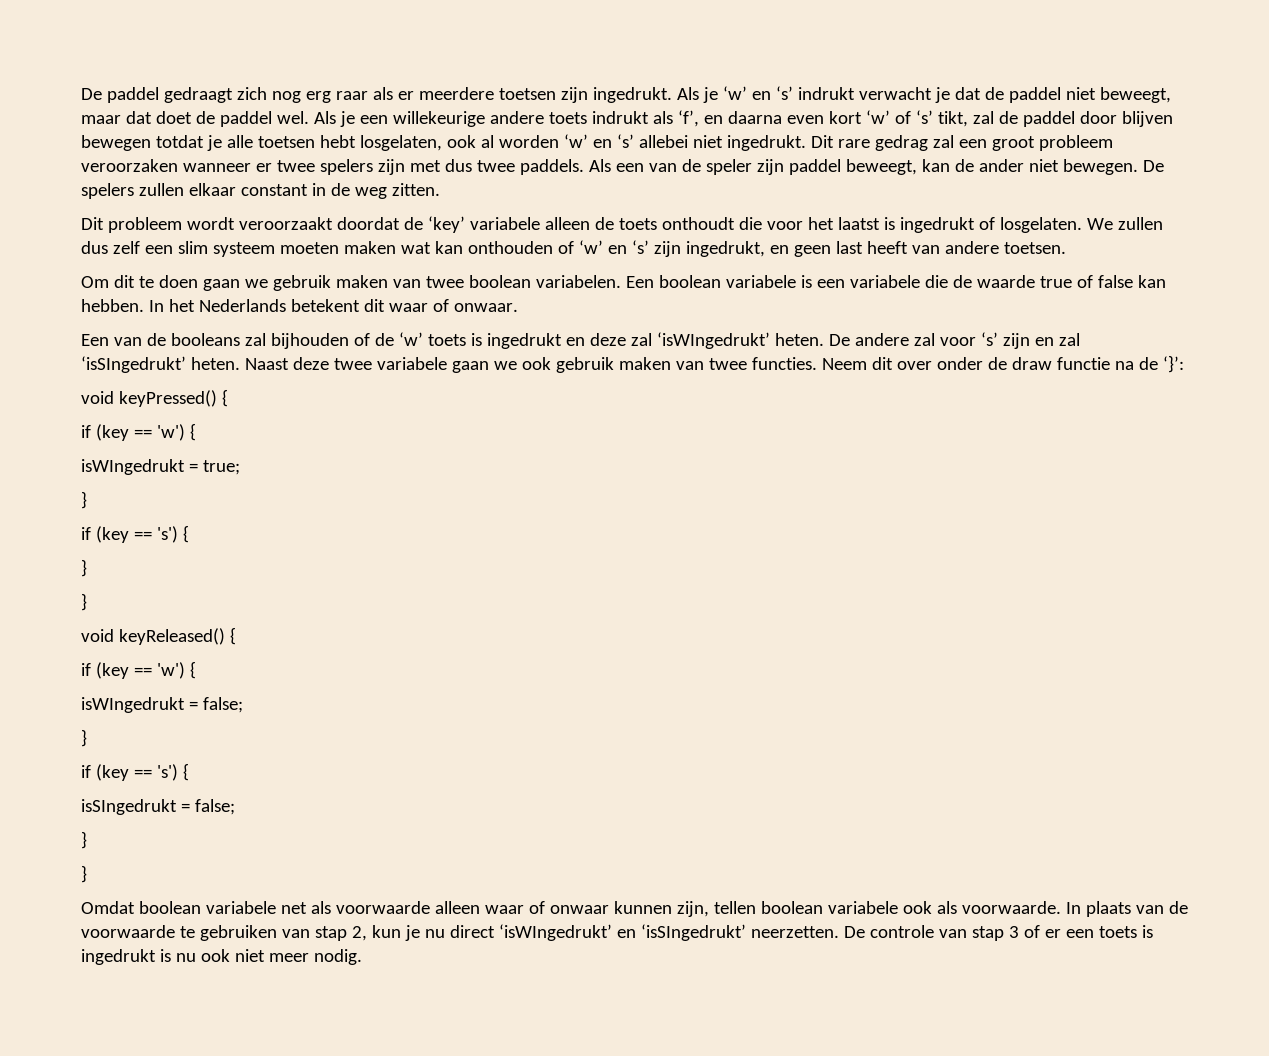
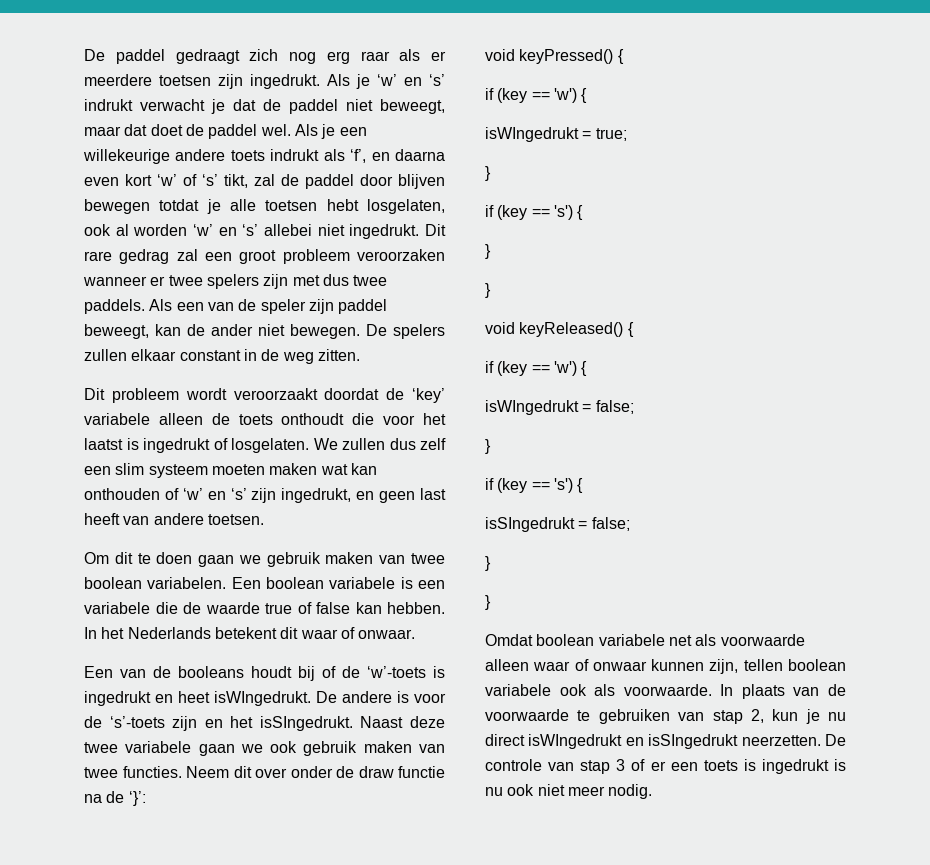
[244,332,1080,349] [81,356,240,373] zal bijhouden of de ‘w’ toets is ingedrukt en deze zal ‘isWIngedrukt’ heten. De andere zal voor ‘s’ zijn en zal ‘isSIngedrukt’ heten. -> [251,666,445,681] [84,691,446,706] [84,716,353,731] houdt bij of de ‘w’-toets is ingedrukt en heet isWIngedrukt. De andere is voor de ‘s’-toets zijn en het isSIngedrukt.
[498,924,746,941] ‘isWIngedrukt’ en ‘isSIngedrukt’ -> [528,734,739,749] isWIngedrukt en isSIngedrukt

